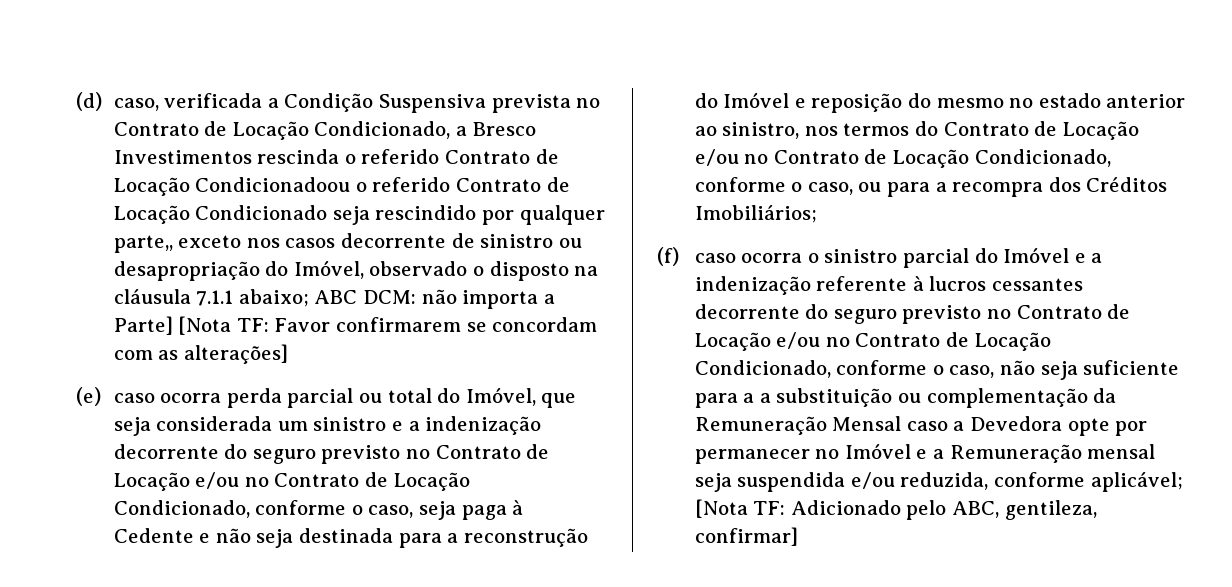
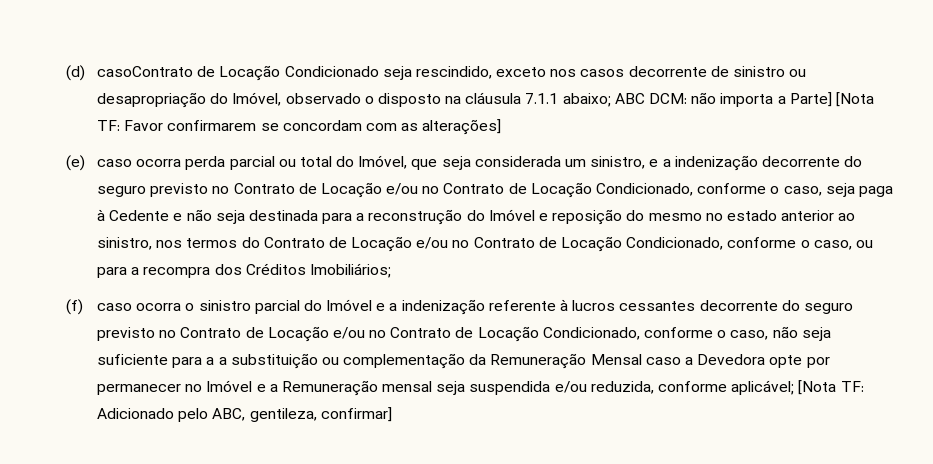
[113,93,601,113] [113,121,536,140] [113,149,559,164] [113,177,570,196] [113,205,605,225] [113,235,173,253] caso, verificada a Condição Suspensiva prevista no Contrato de Locação Condicionado, a Bresco Investimentos rescinda o referido Contrato de Locação Condicionadoou o referido Contrato de Locação Condicionado seja rescindido por qualquer parte,, -> [96,65,492,81] casoContrato de Locação Condicionado seja rescindido,
[313,417,387,431] sinistro -> [590,156,646,169] sinistro,

